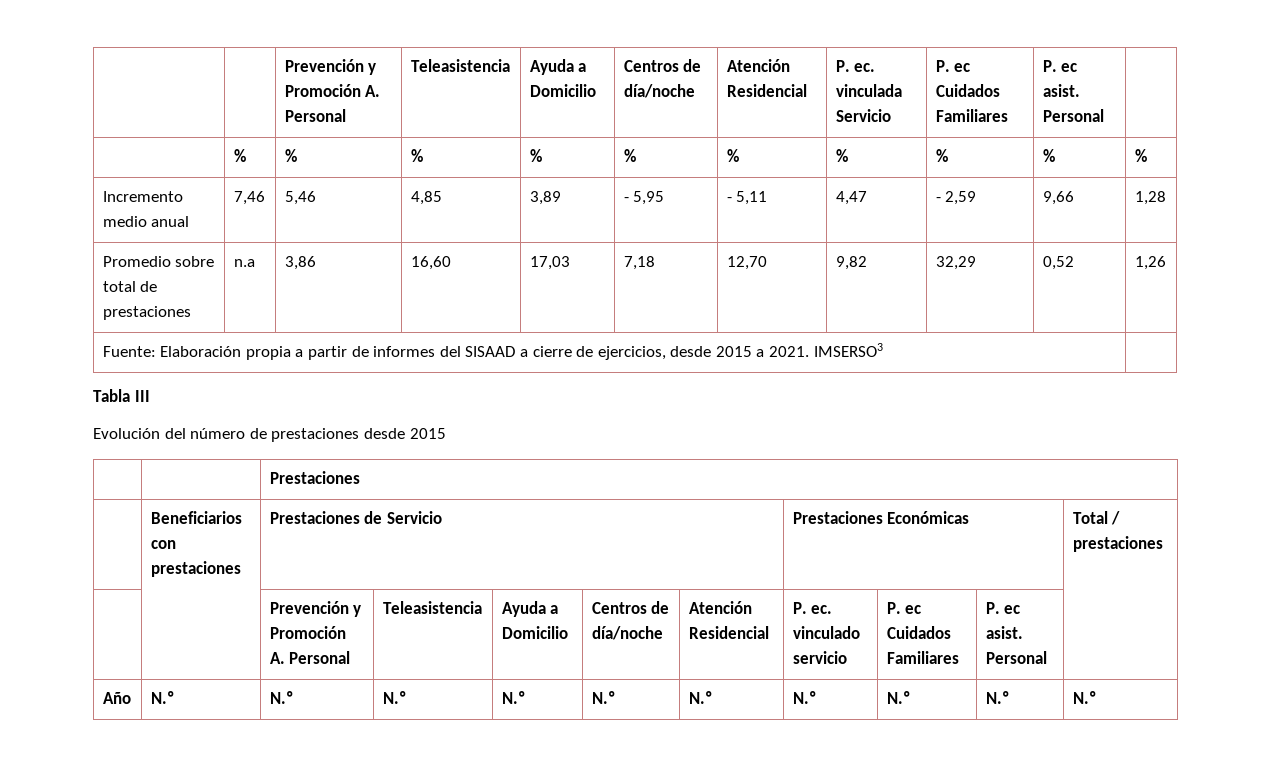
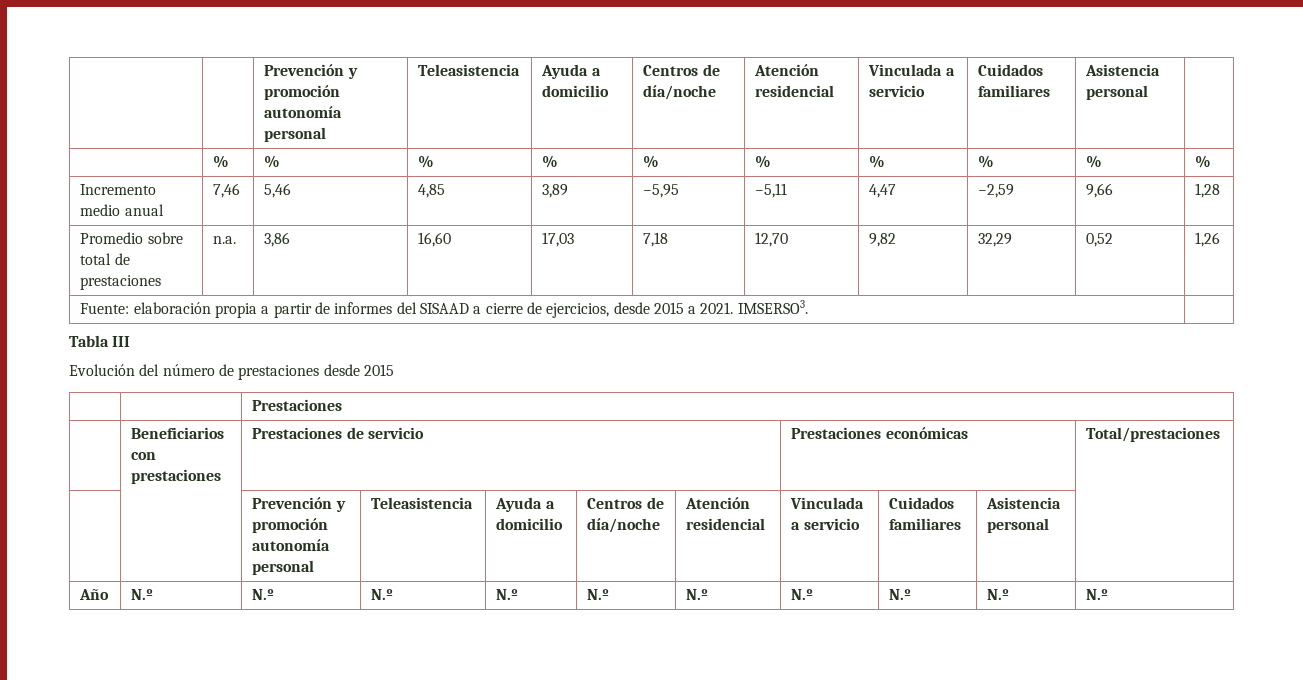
[284,59,377,75] [284,84,381,97] [284,109,346,122] [410,59,510,72] [529,59,587,75] [529,84,596,97] [623,59,702,72] [623,84,695,98] [726,59,790,72] [726,84,807,97] [835,60,876,72] [835,84,902,97] [835,109,891,122] [935,60,971,72] [935,84,1000,97] [935,109,1008,122] [1042,60,1078,72] [1042,84,1080,97] [1042,109,1104,122] | | Prevención y Promoción A. Personal | Teleasistencia | Ayuda a Domicilio | Centros de día/noche | Atención Residencial | P. ec. vinculada Servicio | P. ec Cuidados Familiares | P. ec asist. Personal -> [264,64,358,79] [264,85,341,100] [264,106,343,118] [264,127,327,142] [418,64,521,76] [541,64,601,79] [542,85,610,97] [643,64,720,76] [643,85,717,100] [754,64,820,76] [755,85,835,97] [868,64,955,76] [869,85,926,97] [978,64,1044,76] [978,85,1051,97] [1085,64,1161,76] [1086,85,1149,100] | | Prevención y promoción autonomía personal | Teleasistencia | Ayuda a domicilio | Centros de día/noche | Atención residencial | Vinculada a servicio | Cuidados familiares | Asistencia personal
[623,191,665,205] [726,191,768,205] - 5,95 | - 5,11 -> [643,184,680,198] [755,183,788,198] −5,95 | −5,11
[935,191,977,205] - 2,59 -> [978,184,1015,198] −2,59
[233,259,255,267] n.a -> [213,236,237,244] n.a.
[160,346,242,357] Elaboración -> [133,302,211,314] elaboración
[813,343,883,357] IMSERSO3 -> [737,300,808,314] IMSERSO3.
[386,511,442,524] [792,511,970,524] [1072,511,1121,525] [1072,536,1163,552] [269,601,362,617] [269,626,346,639] [269,651,351,664] [382,601,482,614] [501,601,559,617] [501,626,568,639] [591,601,670,614] [591,626,663,640] [688,601,752,614] [688,626,769,639] [792,602,833,614] [792,626,860,639] [792,651,847,664] [886,602,922,614] [886,626,951,639] [886,651,959,664] [985,602,1021,614] [985,626,1023,639] [985,651,1047,664] Servicio | Prestaciones Económicas | Total / prestaciones // | | Prevención y Promoción A. Personal | Teleasistencia | Ayuda a Domicilio | Centros de día/noche | Atención Residencial | P. ec. vinculado servicio | P. ec Cuidados Familiares | P. ec asist. Personal -> [367,427,424,439] [791,427,968,439] [1086,427,1221,442] [252,497,346,512] [252,518,329,533] [252,539,331,551] [252,560,315,575] [371,497,474,509] [495,497,555,512] [496,518,564,530] [587,497,664,509] [587,518,661,533] [685,497,751,509] [686,518,766,530] [790,497,865,509] [791,518,860,530] [889,497,955,509] [889,518,962,530] [986,497,1062,509] [987,518,1050,533] servicio | Prestaciones económicas | Total/prestaciones // | | Prevención y promoción autonomía personal | Teleasistencia | Ayuda a domicilio | Centros de día/noche | Atención residencial | Vinculada a servicio | Cuidados familiares | Asistencia personal

